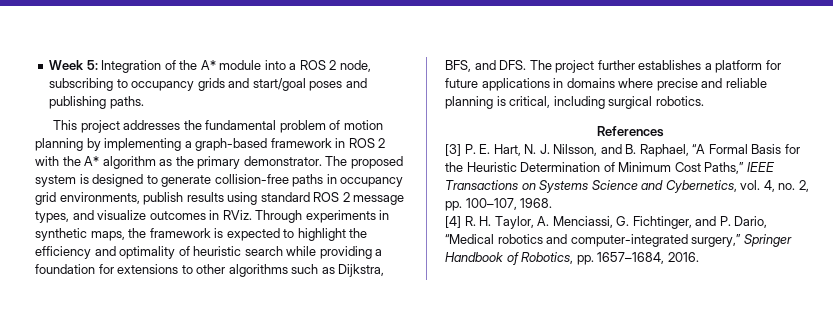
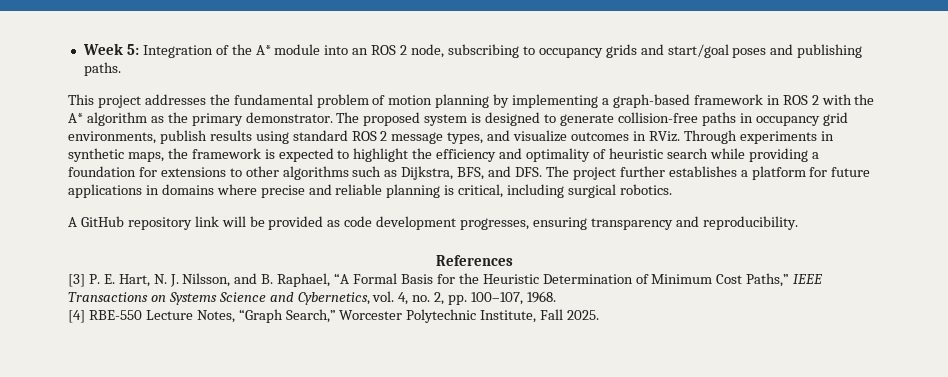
[289,63,297,70] a -> [352,48,369,55] an
(704, 101) none -> [68,216,798,230] // A GitHub repository link will be provided as code development progresses, ensuring transparency and reproducibility.
[464,216,768,229] [445,234,792,247] [445,252,699,265] R. H. Taylor, A. Menciassi, G. Fichtinger, and P. Dario, “Medical robotics and computer-integrated surgery,” Springer Handbook of Robotics, pp. 1657–1684, 2016. -> [88,309,600,323] RBE-550 Lecture Notes, “Graph Search,” Worcester Polytechnic Institute, Fall 2025.

